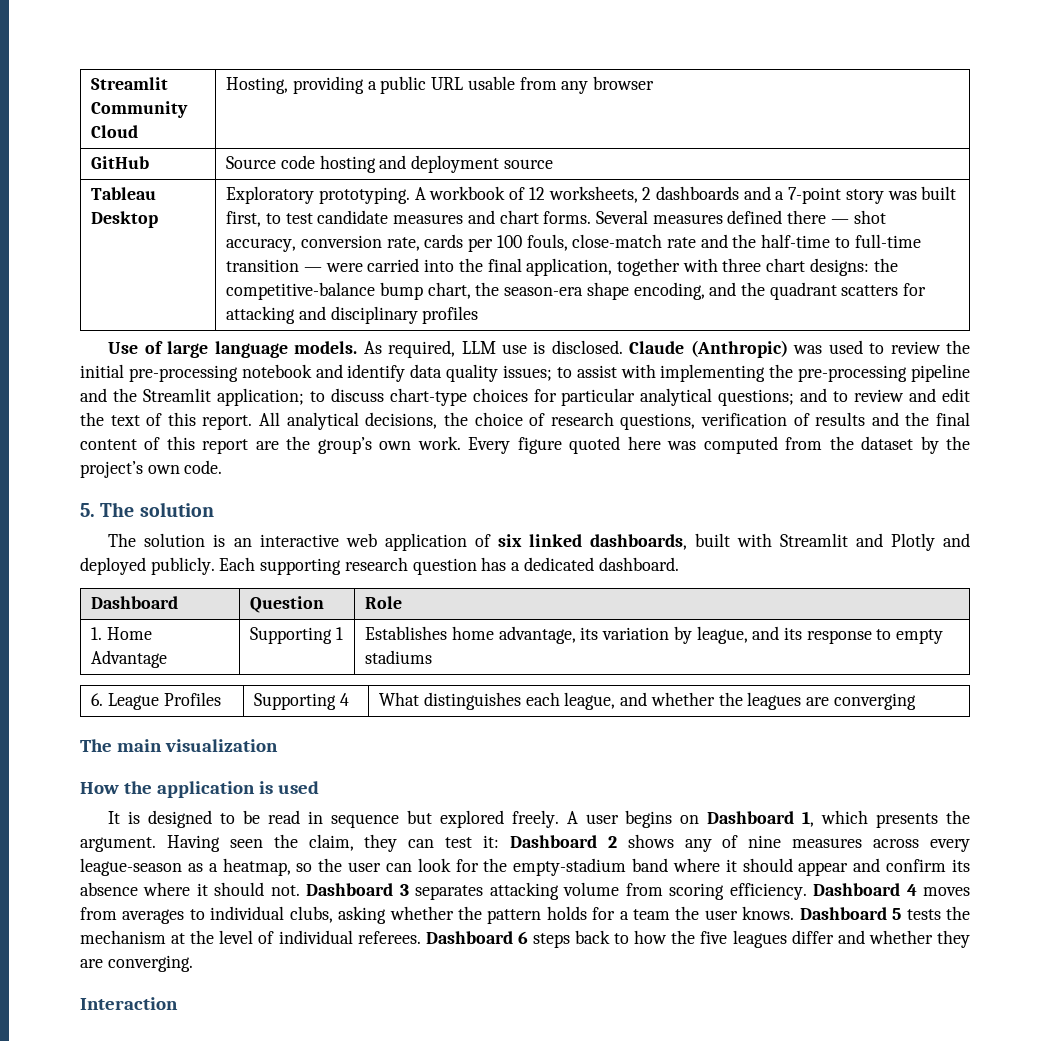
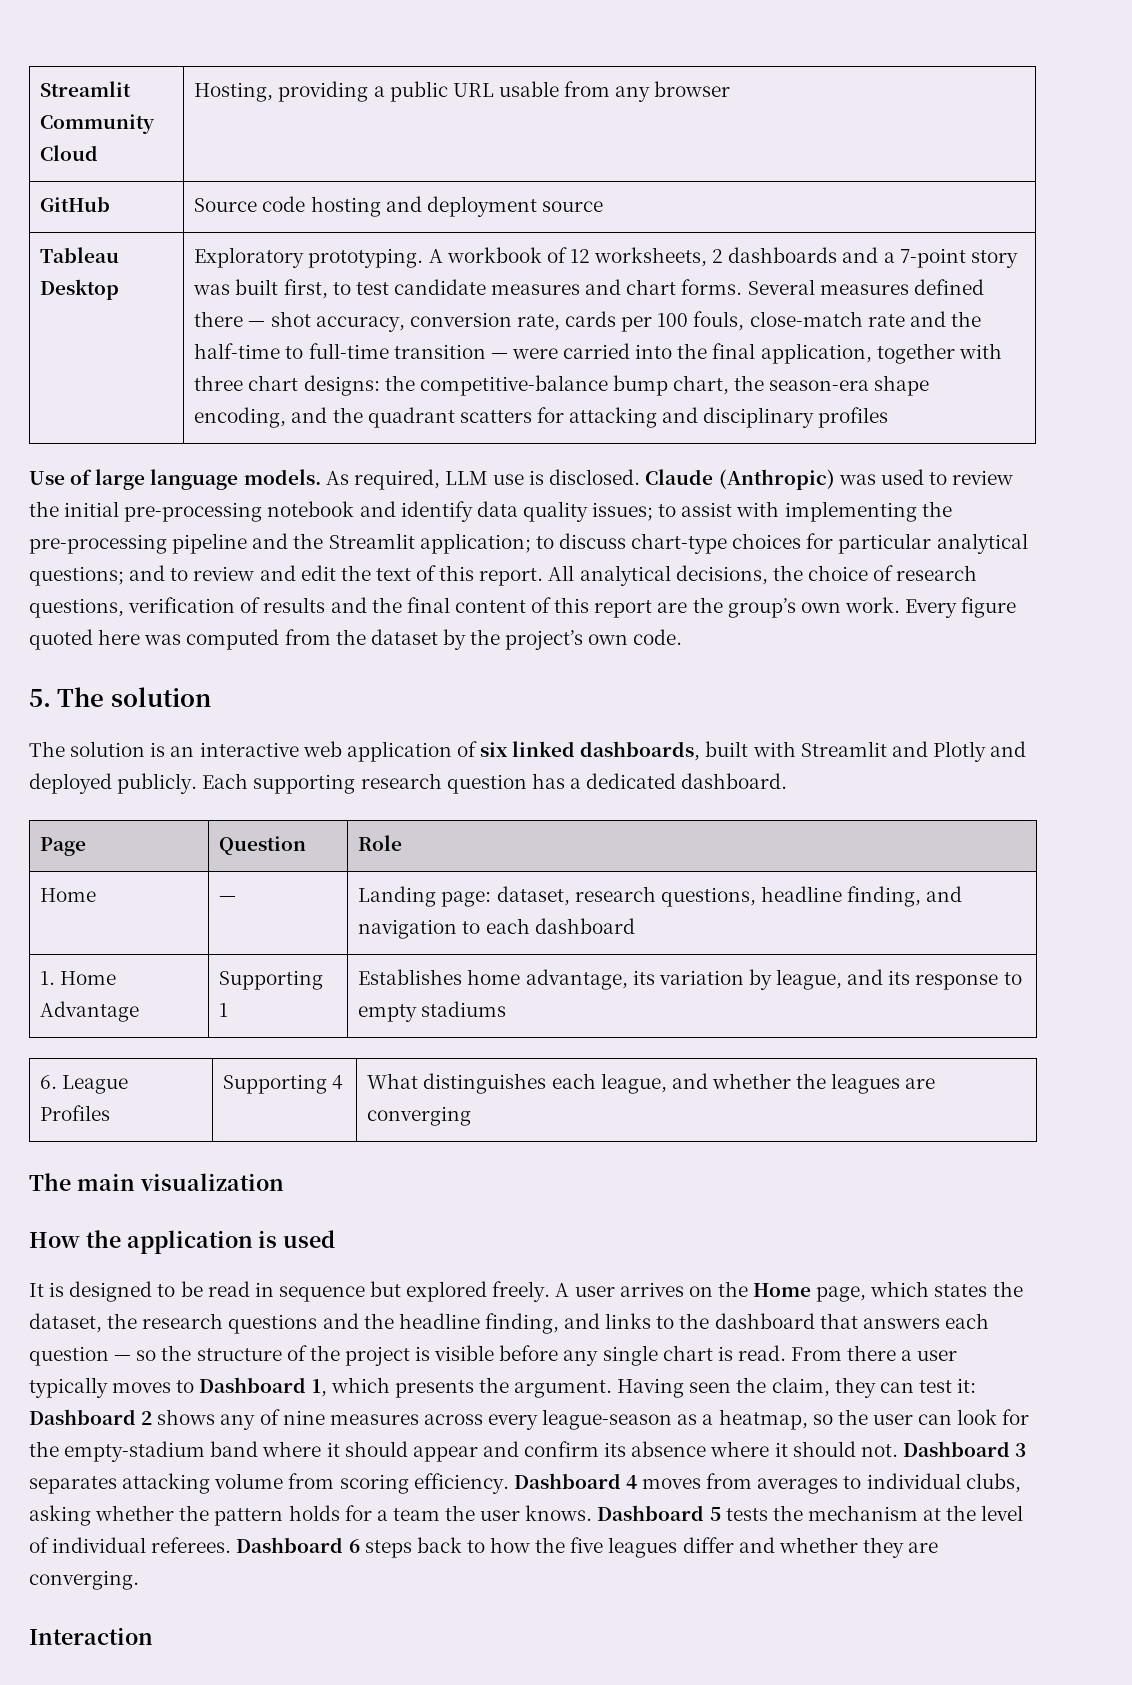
[91,596,179,609] Dashboard -> [40,837,87,856] Page
(403, 602) none -> [40,888,97,902] [219,896,237,902] [358,886,963,907] [358,918,635,939] // Home | — | Landing page: dataset, research questions, headline finding, and navigation to each dashboard
[625,810,700,828] begins on -> [619,1281,1023,1302] [29,1313,989,1334] [29,1345,958,1366] [29,1377,195,1398] arrives on the Home page, which states the dataset, the research questions and the headline finding, and links to the dashboard that answers each question — so the structure of the project is visible before any single chart is read. From there a user typically moves to

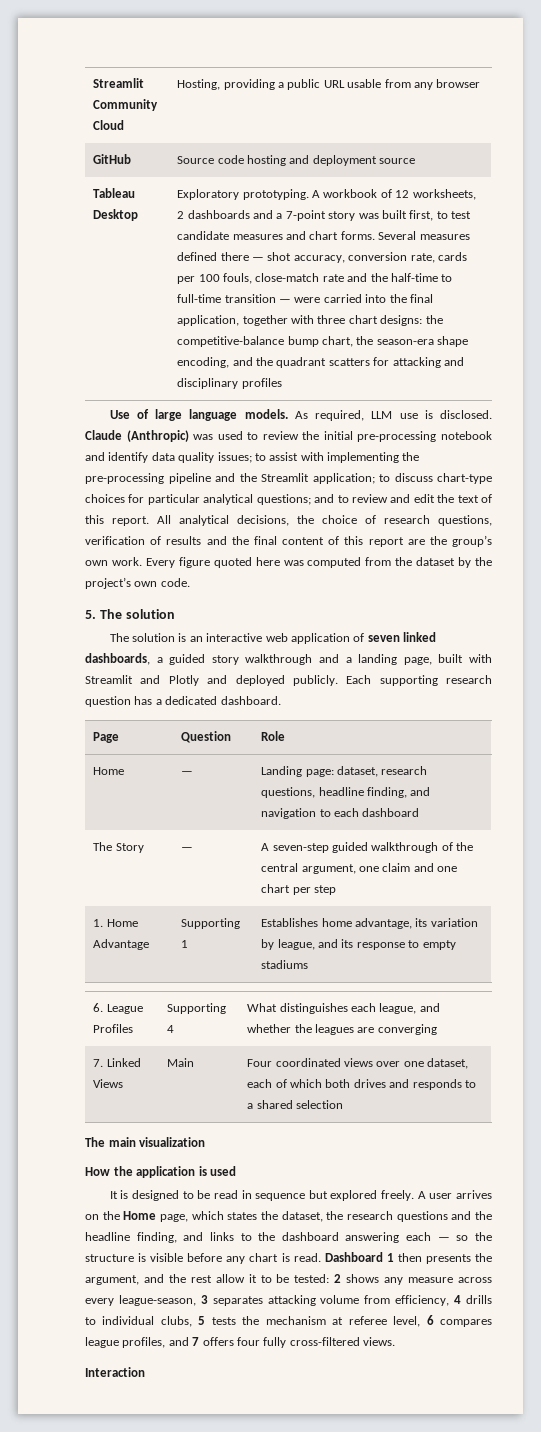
[480,742,509,757] six -> [367,635,400,642] seven
(701, 751) none -> [156,654,432,665] a guided story walkthrough and a landing page,
(635, 926) none -> [93,842,144,853] [181,847,194,851] [261,842,474,853] [261,863,458,874] [261,884,337,895] // The Story | — | A seven-step guided walkthrough of the central argument, one claim and one chart per step
(472, 1116) none -> [93,1058,141,1067] [93,1079,124,1088] [167,1058,195,1067] [247,1058,469,1069] [247,1079,476,1090] [247,1100,344,1109] // 7. Linked Views | Main | Four coordinated views over one dataset, each of which both drives and responds to a shared selection
[819,1313,989,1329] [29,1346,109,1366] that answers each question -> [345,1232,432,1243] answering each
[286,1345,410,1366] of the project -> (134, 1258) none
[602,1345,658,1366] single -> (246, 1260) none
[791,1345,958,1361] [29,1377,977,1398] [29,1409,1030,1430] [29,1441,1010,1462] From there a user typically moves to Dashboard 1, which presents the argument. Having seen the claim, they can test it: Dashboard 2 shows any of nine measures across every league-season as a heatmap, so the user can look for the empty-stadium band where it should appear and confirm its absence where it should not. Dashboard -> [324,1252,492,1264] [85,1274,492,1285] [85,1295,196,1306] Dashboard 1 then presents the argument, and the rest allow it to be tested: 2 shows any measure across every league-season,
[339,1473,1021,1494] [29,1505,705,1526] scoring efficiency. Dashboard 4 moves from averages to individual clubs, asking whether the pattern holds for a team the user knows. Dashboard -> [395,1295,493,1306] [85,1316,192,1327] efficiency, 4 drills to individual clubs,
[946,1505,1024,1521] [29,1537,939,1558] [29,1570,139,1590] the level of individual referees. Dashboard 6 steps back to how the five leagues differ and whether they are converging. -> [348,1315,492,1327] [85,1337,395,1348] referee level, 6 compares league profiles, and 7 offers four fully cross-filtered views.

